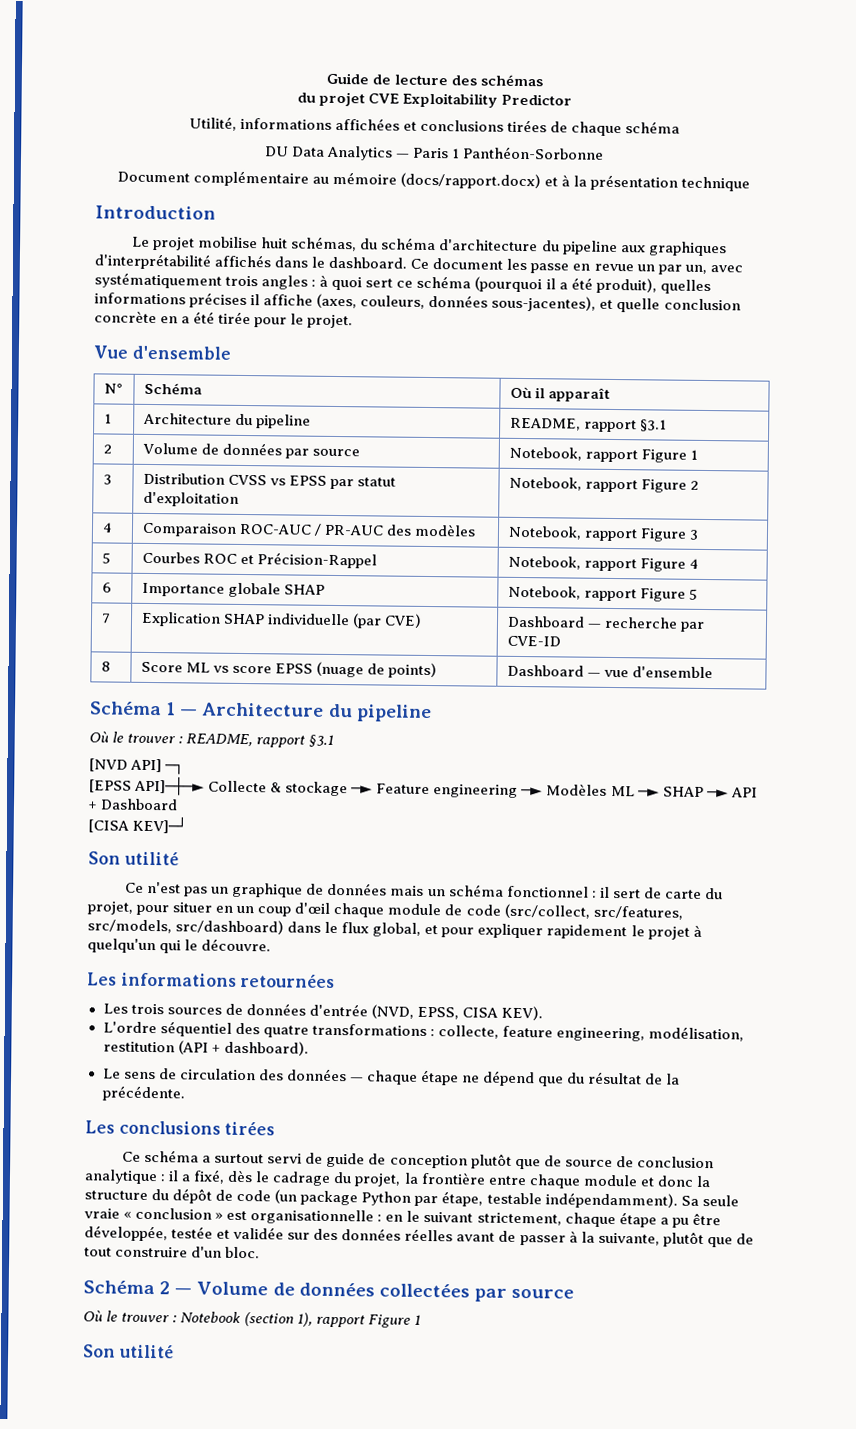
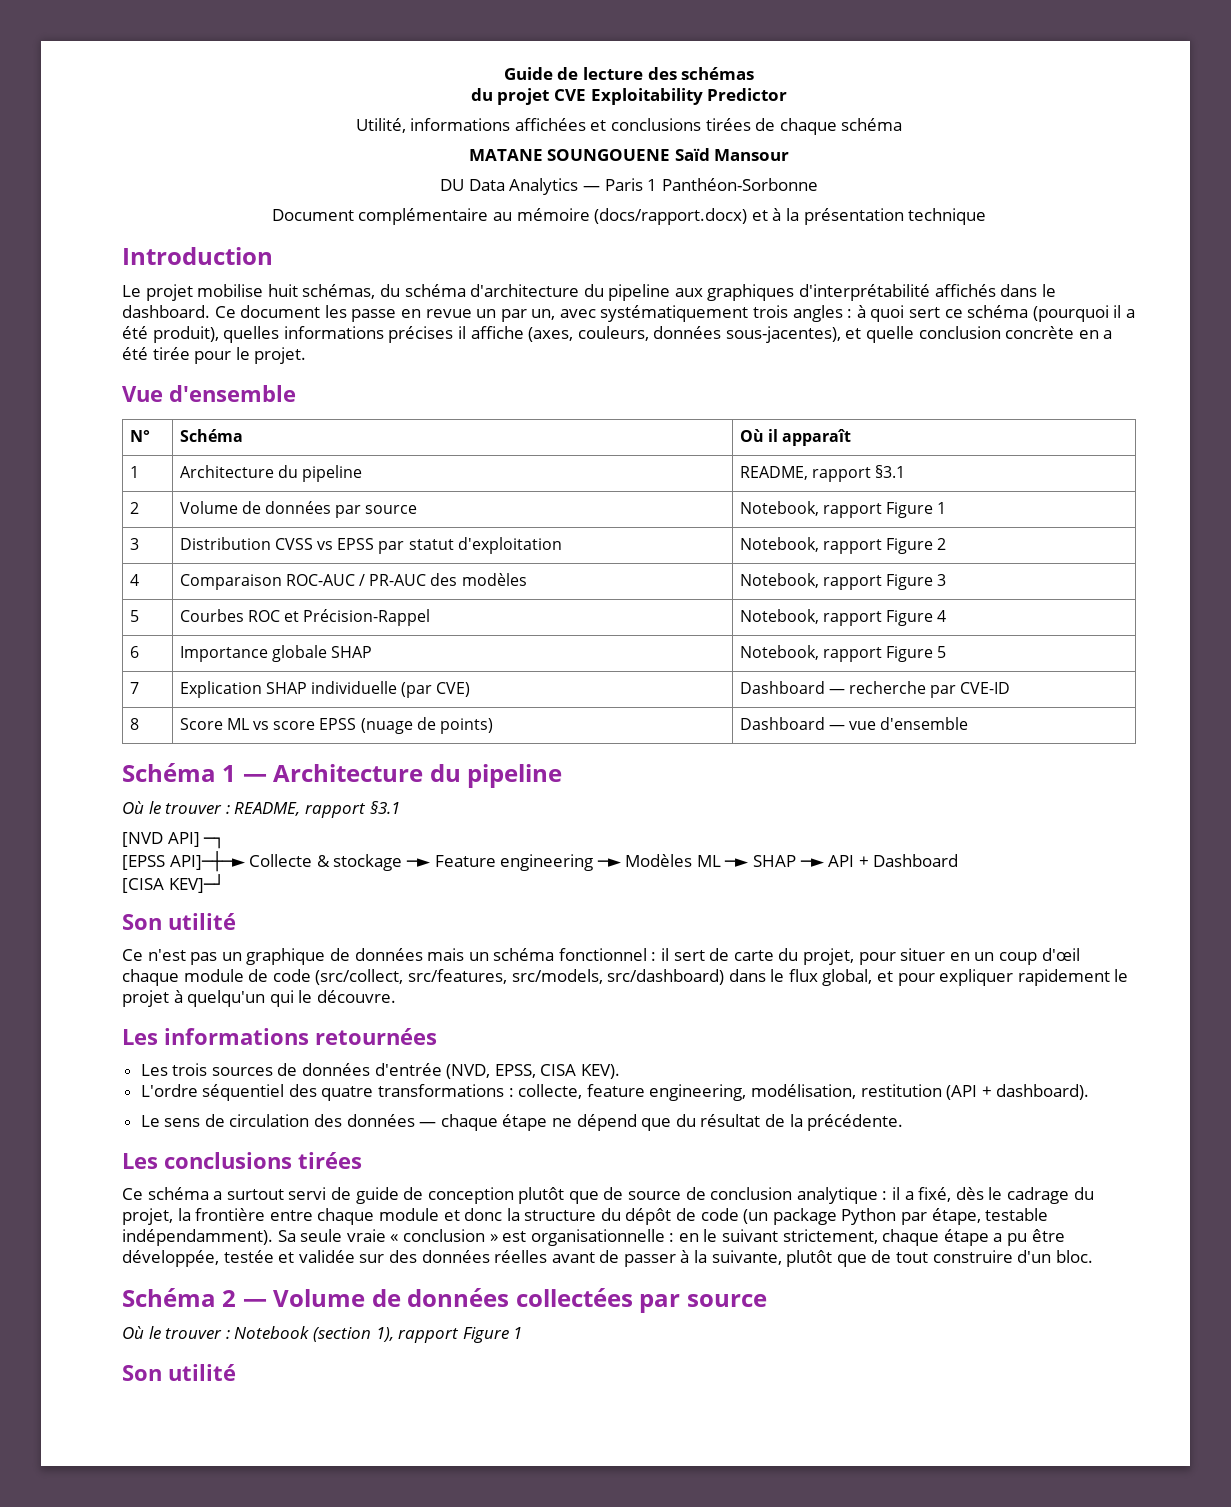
(681, 127) none -> [468,148,790,161] // MATANE SOUNGOUENE Saïd Mansour

